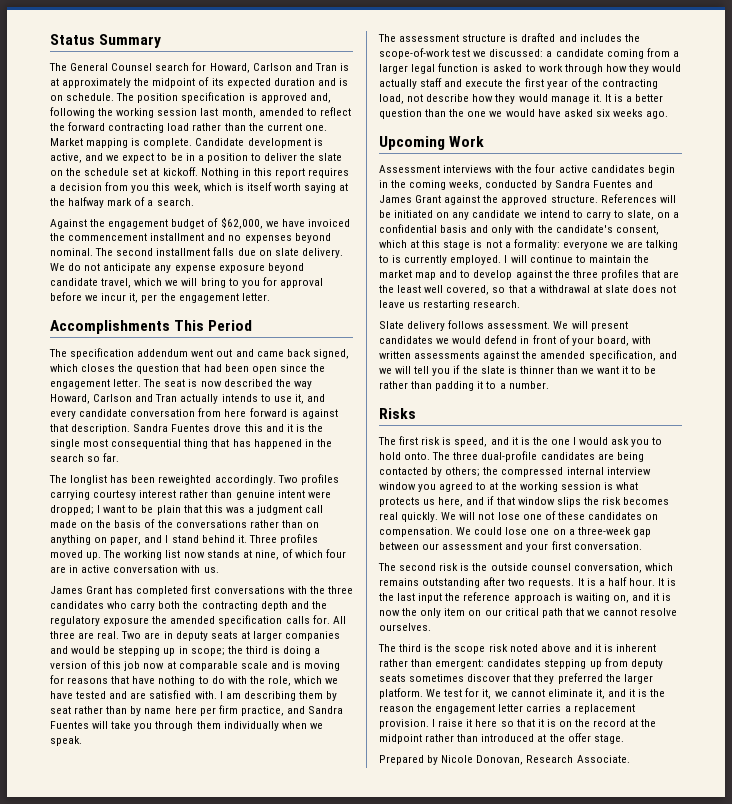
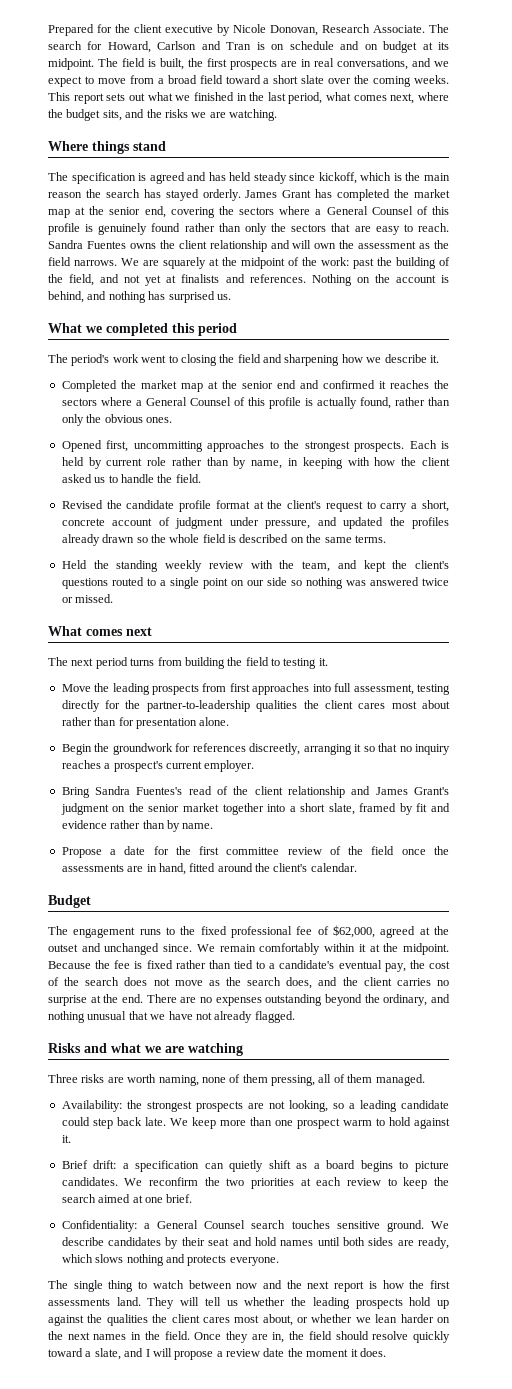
[50,34,162,48] [49,63,153,71] Status Summary // The General Counsel -> [48,24,449,36] Prepared for the client executive by Nicole Donovan, Research Associate. The
[50,77,348,88] [50,92,331,103] [50,107,351,118] [50,122,327,133] [50,138,323,148] [50,153,343,163] [50,167,350,178] [50,182,349,193] [50,197,194,208] [50,217,350,229] [50,233,331,243] [50,247,343,258] [50,263,304,273] [50,277,323,288] [50,292,270,303] [50,320,253,334] [49,348,349,359] [50,364,325,374] [50,379,312,389] [50,394,325,404] [50,408,338,419] [50,424,323,434] [50,439,332,449] [50,453,120,462] [49,474,339,485] [50,490,331,500] [50,505,324,515] [50,519,319,528] [50,534,318,545] [50,549,347,560] [50,565,219,573] [50,585,353,596] [50,601,327,611] [50,615,346,626] [50,631,341,641] [50,646,321,656] [50,660,341,671] [50,675,339,686] [50,690,338,701] [50,705,344,716] [50,721,323,731] [50,736,82,746] [378,33,640,42] [379,48,679,59] [379,63,682,74] [379,78,658,89] [379,94,664,104] [379,109,669,119] [379,136,485,150] [379,164,675,175] [379,180,653,190] [379,194,676,205] [379,210,680,220] [379,224,659,235] [379,239,679,250] [379,255,649,265] [379,269,680,280] [379,285,677,295] [379,300,521,310] [379,320,628,331] [379,335,651,346] [379,350,677,361] [379,365,657,376] [379,381,549,391] [379,408,416,419] [378,436,663,447] [379,451,644,462] [379,467,651,477] [379,482,638,492] [379,496,670,507] [379,511,659,522] [379,527,651,537] [379,541,642,552] [378,563,673,573] [379,577,677,588] [379,592,672,603] [379,608,678,618] [379,623,431,631] [378,644,657,654] [379,658,663,669] [379,673,653,684] [379,688,666,699] [379,704,635,714] [379,719,657,729] [379,733,624,744] [379,755,630,765] at approximately the midpoint of its expected duration and is on schedule. The position specification is approved and, following the working session last month, amended to reflect the forward contracting load rather than the current one. Market mapping is complete. Candidate development is active, and we expect to be in a position to deliver the slate on the schedule set at kickoff. Nothing in this report requires a decision from you this week, which is itself worth saying at the halfway mark of a search. // Against the engagement budget of $62,000, we have invoiced the commencement installment and no expenses beyond nominal. The second installment falls due on slate delivery. We do not anticipate any expense exposure beyond candidate travel, which we will bring to you for approval before we incur it, per the engagement letter. // Accomplishments This Period // The specification addendum went out and came back signed, which closes the question that had been open since the engagement letter. The seat is now described the way Howard, Carlson and Tran actually intends to use it, and every candidate conversation from here forward is against that description. Sandra Fuentes drove this and it is the single most consequential thing that has happened in the search so far. // The longlist has been reweighted accordingly. Two profiles carrying courtesy interest rather than genuine intent were dropped; I want to be plain that this was a judgment call made on the basis of the conversations rather than on anything on paper, and I stand behind it. Three profiles moved up. The working list now stands at nine, of which four are in active conversation with us. // James Grant has completed first conversations with the three candidates who carry both the contracting depth and the regulatory exposure the amended specification calls for. All three are real. Two are in deputy seats at larger companies and would be stepping up in scope; the third is doing a version of this job now at comparable scale and is moving for reasons that have nothing to do with the role, which we have tested and are satisfied with. I am describing them by seat rather than by name here per firm practice, and Sandra Fuentes will take you through them individually when we speak. // The assessment structure is drafted and includes the scope-of-work test we discussed: a candidate coming from a larger legal function is asked to work through how they would actually staff and execute the first year of the contracting load, not describe how they would manage it. It is a better question than the one we would have asked six weeks ago. // Upcoming Work // Assessment interviews with the four active candidates begin in the coming weeks, conducted by Sandra Fuentes and James Grant against the approved structure. References will be initiated on any candidate we intend to carry to slate, on a confidential basis and only with the candidate's consent, which at this stage is not a formality: everyone we are talking to is currently employed. I will continue to maintain the market map and to develop against the three profiles that are the least well covered, so that a withdrawal at slate does not leave us restarting research. // Slate delivery follows assessment. We will present candidates we would defend in front of your board, with written assessments against the amended specification, and we will tell you if the slate is thinner than we want it to be rather than padding it to a number. // Risks // The first risk is speed, and it is the one I would ask you to hold onto. The three dual-profile candidates are being contacted by others; the compressed internal interview window you agreed to at the working session is what protects us here, and if that window slips the risk becomes real quickly. We will not lose one of these candidates on compensation. We could lose one on a three-week gap between our assessment and your first conversation. // The second risk is the outside counsel conversation, which remains outstanding after two requests. It is a half hour. It is the last input the reference approach is waiting on, and it is now the only item on our critical path that we cannot resolve ourselves. // The third is the scope risk noted above and it is inherent rather than emergent: candidates stepping up from deputy seats sometimes discover that they preferred the larger platform. We test for it, we cannot eliminate it, and it is the reason the engagement letter carries a replacement provision. I raise it here so that it is on the record at the midpoint rather than introduced at the offer stage. // Prepared by Nicole Donovan, Research Associate. -> [271,41,449,53] [48,58,449,70] [48,75,449,87] [48,92,450,104] [48,109,277,121] [48,141,166,154] [48,172,451,184] [48,189,451,201] [48,206,449,218] [48,223,449,235] [48,240,450,252] [48,257,450,269] [48,274,450,286] [48,291,231,303] [48,323,237,336] [48,354,439,366] [61,380,449,392] [61,397,450,409] [61,414,172,426] [61,440,450,452] [61,457,451,469] [61,474,201,483] [61,500,449,512] [61,517,450,529] [61,534,386,546] [61,560,449,572] [61,577,450,589] [61,594,114,603] [48,626,152,636] [48,657,328,669] [61,683,451,695] [61,700,450,712] [61,717,230,729] [61,743,451,755] [61,760,255,772] [61,786,449,798] [60,803,451,815] [61,820,214,832] [61,846,449,858] [61,863,357,875] [48,895,91,908] [48,925,449,938] [48,943,450,955] [48,960,451,972] [48,977,450,989] [48,994,451,1006] [48,1011,295,1023] [48,1043,243,1056] [48,1074,425,1086] [61,1100,449,1112] [61,1117,451,1129] [61,1135,71,1143] [61,1160,449,1172] [61,1177,450,1189] [61,1194,193,1203] [61,1220,449,1232] [61,1237,450,1249] [61,1254,279,1266] [48,1280,451,1292] [48,1297,449,1309] [48,1314,450,1326] [48,1331,451,1343] [48,1348,386,1360] on schedule and on budget at its midpoint. The field is built, the first prospects are in real conversations, and we expect to move from a broad field toward a short slate over the coming weeks. This report sets out what we finished in the last period, what comes next, where the budget sits, and the risks we are watching. // Where things stand // The specification is agreed and has held steady since kickoff, which is the main reason the search has stayed orderly. James Grant has completed the market map at the senior end, covering the sectors where a General Counsel of this profile is genuinely found rather than only the sectors that are easy to reach. Sandra Fuentes owns the client relationship and will own the assessment as the field narrows. We are squarely at the midpoint of the work: past the building of the field, and not yet at finalists and references. Nothing on the account is behind, and nothing has surprised us. // What we completed this period // The period's work went to closing the field and sharpening how we describe it. // Completed the market map at the senior end and confirmed it reaches the sectors where a General Counsel of this profile is actually found, rather than only the obvious ones. // Opened first, uncommitting approaches to the strongest prospects. Each is held by current role rather than by name, in keeping with how the client asked us to handle the field. // Revised the candidate profile format at the client's request to carry a short, concrete account of judgment under pressure, and updated the profiles already drawn so the whole field is described on the same terms. // Held the standing weekly review with the team, and kept the client's questions routed to a single point on our side so nothing was answered twice or missed. // What comes next // The next period turns from building the field to testing it. // Move the leading prospects from first approaches into full assessment, testing directly for the partner-to-leadership qualities the client cares most about rather than for presentation alone. // Begin the groundwork for references discreetly, arranging it so that no inquiry reaches a prospect's current employer. // Bring Sandra Fuentes's read of the client relationship and James Grant's judgment on the senior market together into a short slate, framed by fit and evidence rather than by name. // Propose a date for the first committee review of the field once the assessments are in hand, fitted around the client's calendar. // Budget // The engagement runs to the fixed professional fee of $62,000, agreed at the outset and unchanged since. We remain comfortably within it at the midpoint. Because the fee is fixed rather than tied to a candidate's eventual pay, the cost of the search does not move as the search does, and the client carries no surprise at the end. There are no expenses outstanding beyond the ordinary, and nothing unusual that we have not already flagged. // Risks and what we are watching // Three risks are worth naming, none of them pressing, all of them managed. // Availability: the strongest prospects are not looking, so a leading candidate could step back late. We keep more than one prospect warm to hold against it. // Brief drift: a specification can quietly shift as a board begins to picture candidates. We reconfirm the two priorities at each review to keep the search aimed at one brief. // Confidentiality: a General Counsel search touches sensitive ground. We describe candidates by their seat and hold names until both sides are ready, which slows nothing and protects everyone. // The single thing to watch between now and the next report is how the first assessments land. They will tell us whether the leading prospects hold up against the qualities the client cares most about, or whether we lean harder on the next names in the field. Once they are in, the field should resolve quickly toward a slate, and I will propose a review date the moment it does.

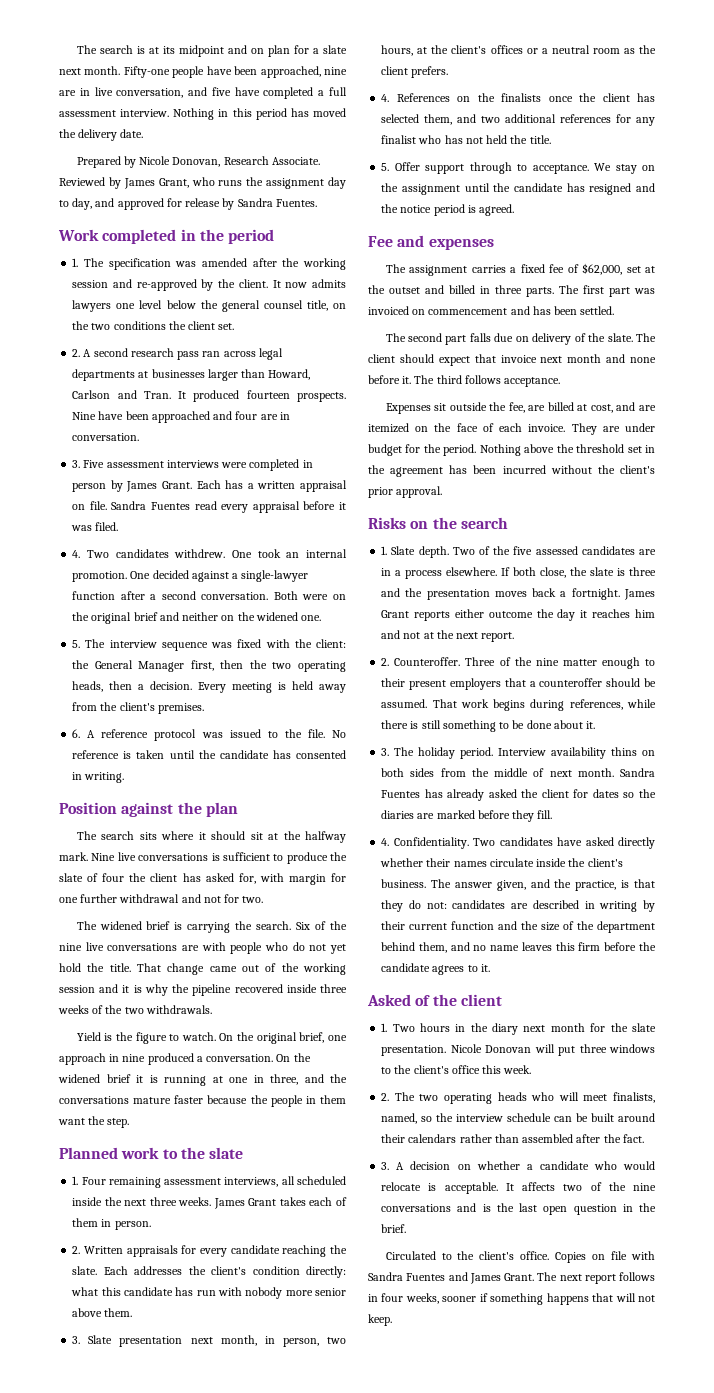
[48,24,213,36] Prepared for the client executive -> [76,45,348,57] [59,66,347,78] [59,87,347,99] [59,108,346,120] [59,129,144,141] [76,156,121,168] The search is at its midpoint and on plan for a slate next month. Fifty-one people have been approached, nine are in live conversation, and five have completed a full assessment interview. Nothing in this period has moved the delivery date. // Prepared
[429,24,449,33] [48,41,449,53] [48,58,449,70] [48,75,449,87] [48,92,450,104] [48,109,277,121] [48,141,166,154] [48,172,451,184] [48,189,451,201] [48,206,449,218] [48,223,449,235] [48,240,450,252] [48,257,450,269] [48,274,450,286] [48,291,231,303] [48,323,237,336] [48,354,439,366] [61,380,449,392] [61,397,450,409] [61,414,172,426] [61,440,450,452] [61,457,451,469] [61,474,201,483] [61,500,449,512] [61,517,450,529] [61,534,386,546] [61,560,449,572] [61,577,450,589] [61,594,114,603] [48,626,152,636] [48,657,328,669] [61,683,451,695] [61,700,450,712] [61,717,230,729] [61,743,451,755] [61,760,255,772] [61,786,449,798] [60,803,451,815] [61,820,214,832] [61,846,449,858] [61,863,357,875] [48,895,91,908] [48,926,292,938] The search for Howard, Carlson and Tran is on schedule and on budget at its midpoint. The field is built, the first prospects are in real conversations, and we expect to move from a broad field toward a short slate over the coming weeks. This report sets out what we finished in the last period, what comes next, where the budget sits, and the risks we are watching. // Where things stand // The specification is agreed and has held steady since kickoff, which is the main reason the search has stayed orderly. James Grant has completed the market map at the senior end, covering the sectors where a General Counsel of this profile is genuinely found rather than only the sectors that are easy to reach. Sandra Fuentes owns the client relationship and will own the assessment as the field narrows. We are squarely at the midpoint of the work: past the building of the field, and not yet at finalists and references. Nothing on the account is behind, and nothing has surprised us. // What we completed this period // The period's work went to closing the field and sharpening how we describe it. // Completed the market map at the senior end and confirmed it reaches the sectors where a General Counsel of this profile is actually found, rather than only the obvious ones. // Opened first, uncommitting approaches to the strongest prospects. Each is held by current role rather than by name, in keeping with how the client asked us to handle the field. // Revised the candidate profile format at the client's request to carry a short, concrete account of judgment under pressure, and updated the profiles already drawn so the whole field is described on the same terms. // Held the standing weekly review with the team, and kept the client's questions routed to a single point on our side so nothing was answered twice or missed. // What comes next // The next period turns from building the field to testing it. // Move the leading prospects from first approaches into full assessment, testing directly for the partner-to-leadership qualities the client cares most about rather than for presentation alone. // Begin the groundwork for references discreetly, arranging it so that no inquiry reaches a prospect's current employer. // Bring Sandra Fuentes's read of the client relationship and James Grant's judgment on the senior market together into a short slate, framed by fit and evidence rather than by name. // Propose a date for the first committee review of the field once the assessments are in hand, fitted around the client's calendar. // Budget // The engagement runs to the fixed professional -> [59,177,346,189] [59,198,317,210] [58,229,275,244] [72,258,346,270] [72,279,346,291] [72,300,346,312] [72,321,235,330] [72,348,283,360] [72,369,311,381] [72,390,346,402] [72,411,290,423] [72,433,140,441] [72,459,313,471] [72,480,347,492] [72,501,346,513] [71,522,119,531] [72,549,347,558] [72,570,309,582] [72,591,346,600] [72,612,322,624] [72,639,346,651] [72,660,346,672] [72,681,346,693] [72,702,204,714] [72,729,346,741] [72,750,347,759] [72,772,125,783] [59,802,238,817] [76,831,346,843] [59,852,347,864] [59,873,346,885] [59,894,264,903] [76,921,347,933] [59,942,346,954] [59,963,346,975] [59,984,347,996] [58,1005,212,1014] [76,1032,347,1044] [59,1053,311,1065] [58,1074,347,1086] [59,1095,346,1107] [58,1116,130,1128] [59,1147,244,1159] [72,1176,347,1188] [72,1197,347,1209] [72,1218,151,1230] [72,1245,347,1257] [72,1266,346,1278] [71,1287,346,1299] [72,1308,133,1317] [72,1335,346,1347] [381,45,656,56] [381,66,449,78] [381,93,655,102] [381,114,655,126] [381,135,551,144] [381,162,655,174] [381,183,655,195] [381,204,515,216] [368,235,494,250] [385,264,545,276] Reviewed by James Grant, who runs the assignment day to day, and approved for release by Sandra Fuentes. // Work completed in the period // 1. The specification was amended after the working session and re-approved by the client. It now admits lawyers one level below the general counsel title, on the two conditions the client set. // 2. A second research pass ran across legal departments at businesses larger than Howard, Carlson and Tran. It produced fourteen prospects. Nine have been approached and four are in conversation. // 3. Five assessment interviews were completed in person by James Grant. Each has a written appraisal on file. Sandra Fuentes read every appraisal before it was filed. // 4. Two candidates withdrew. One took an internal promotion. One decided against a single-lawyer function after a second conversation. Both were on the original brief and neither on the widened one. // 5. The interview sequence was fixed with the client: the General Manager first, then the two operating heads, then a decision. Every meeting is held away from the client's premises. // 6. A reference protocol was issued to the file. No reference is taken until the candidate has consented in writing. // Position against the plan // The search sits where it should sit at the halfway mark. Nine live conversations is sufficient to produce the slate of four the client has asked for, with margin for one further withdrawal and not for two. // The widened brief is carrying the search. Six of the nine live conversations are with people who do not yet hold the title. That change came out of the working session and it is why the pipeline recovered inside three weeks of the two withdrawals. // Yield is the figure to watch. On the original brief, one approach in nine produced a conversation. On the widened brief it is running at one in three, and the conversations mature faster because the people in them want the step. // Planned work to the slate // 1. Four remaining assessment interviews, all scheduled inside the next three weeks. James Grant takes each of them in person. // 2. Written appraisals for every candidate reaching the slate. Each addresses the client's condition directly: what this candidate has run with nobody more senior above them. // 3. Slate presentation next month, in person, two hours, at the client's offices or a neutral room as the client prefers. // 4. References on the finalists once the client has selected them, and two additional references for any finalist who has not held the title. // 5. Offer support through to acceptance. We stay on the assignment until the candidate has resigned and the notice period is agreed. // Fee and expenses // The assignment carries a fixed
[380,926,416,938] agreed -> [626,266,641,273] set
[104,943,450,955] [48,960,451,972] [48,977,450,989] [48,994,451,1006] [48,1011,295,1023] [48,1043,243,1056] [48,1074,425,1086] [61,1100,449,1112] [61,1117,451,1129] [61,1135,71,1143] [61,1160,449,1172] [61,1177,450,1189] [61,1194,193,1203] [61,1220,449,1232] [61,1237,450,1249] [61,1254,279,1266] [48,1280,451,1292] [48,1297,449,1309] [48,1314,450,1326] [48,1331,451,1343] [48,1348,386,1360] unchanged since. We remain comfortably within it at the midpoint. Because the fee is fixed rather than tied to a candidate's eventual pay, the cost of the search does not move as the search does, and the client carries no surprise at the end. There are no expenses outstanding beyond the ordinary, and nothing unusual that we have not already flagged. // Risks and what we are watching // Three risks are worth naming, none of them pressing, all of them managed. // Availability: the strongest prospects are not looking, so a leading candidate could step back late. We keep more than one prospect warm to hold against it. // Brief drift: a specification can quietly shift as a board begins to picture candidates. We reconfirm the two priorities at each review to keep the search aimed at one brief. // Confidentiality: a General Counsel search touches sensitive ground. We describe candidates by their seat and hold names until both sides are ready, which slows nothing and protects everyone. // The single thing to watch between now and the next report is how the first assessments land. They will tell us whether the leading prospects hold up against the qualities the client cares most about, or whether we lean harder on the next names in the field. Once they are in, the field should resolve quickly toward a slate, and I will propose a review date the moment it does. -> [449,285,655,297] [368,306,615,315] [385,333,656,345] [368,354,656,366] [368,375,561,387] [385,402,656,414] [368,423,655,435] [368,444,655,456] [368,465,655,477] [368,486,443,498] [368,517,508,529] [381,546,656,558] [381,567,656,579] [381,588,655,600] [381,609,655,621] [381,630,515,642] [381,657,655,669] [381,678,656,690] [381,699,656,711] [381,720,596,732] [381,747,655,759] [381,768,655,777] [381,789,656,801] [381,810,553,822] [381,837,655,849] [380,858,623,867] [381,879,655,891] [381,900,655,912] [381,921,655,933] [381,942,656,953] [381,963,490,975] [367,994,502,1006] [381,1023,656,1035] [381,1044,655,1056] [381,1065,532,1074] [381,1092,655,1104] [381,1113,655,1124] [381,1134,644,1143] [381,1161,655,1170] [381,1182,656,1194] [381,1203,656,1215] [381,1224,407,1233] [385,1251,655,1263] [368,1272,655,1284] [368,1293,655,1305] [368,1314,392,1326] billed in three parts. The first part was invoiced on commencement and has been settled. // The second part falls due on delivery of the slate. The client should expect that invoice next month and none before it. The third follows acceptance. // Expenses sit outside the fee, are billed at cost, and are itemized on the face of each invoice. They are under budget for the period. Nothing above the threshold set in the agreement has been incurred without the client's prior approval. // Risks on the search // 1. Slate depth. Two of the five assessed candidates are in a process elsewhere. If both close, the slate is three and the presentation moves back a fortnight. James Grant reports either outcome the day it reaches him and not at the next report. // 2. Counteroffer. Three of the nine matter enough to their present employers that a counteroffer should be assumed. That work begins during references, while there is still something to be done about it. // 3. The holiday period. Interview availability thins on both sides from the middle of next month. Sandra Fuentes has already asked the client for dates so the diaries are marked before they fill. // 4. Confidentiality. Two candidates have asked directly whether their names circulate inside the client's business. The answer given, and the practice, is that they do not: candidates are described in writing by their current function and the size of the department behind them, and no name leaves this firm before the candidate agrees to it. // Asked of the client // 1. Two hours in the diary next month for the slate presentation. Nicole Donovan will put three windows to the client's office this week. // 2. The two operating heads who will meet finalists, named, so the interview schedule can be built around their calendars rather than assembled after the fact. // 3. A decision on whether a candidate who would relocate is acceptable. It affects two of the nine conversations and is the last open question in the brief. // Circulated to the client's office. Copies on file with Sandra Fuentes and James Grant. The next report follows in four weeks, sooner if something happens that will not keep.

